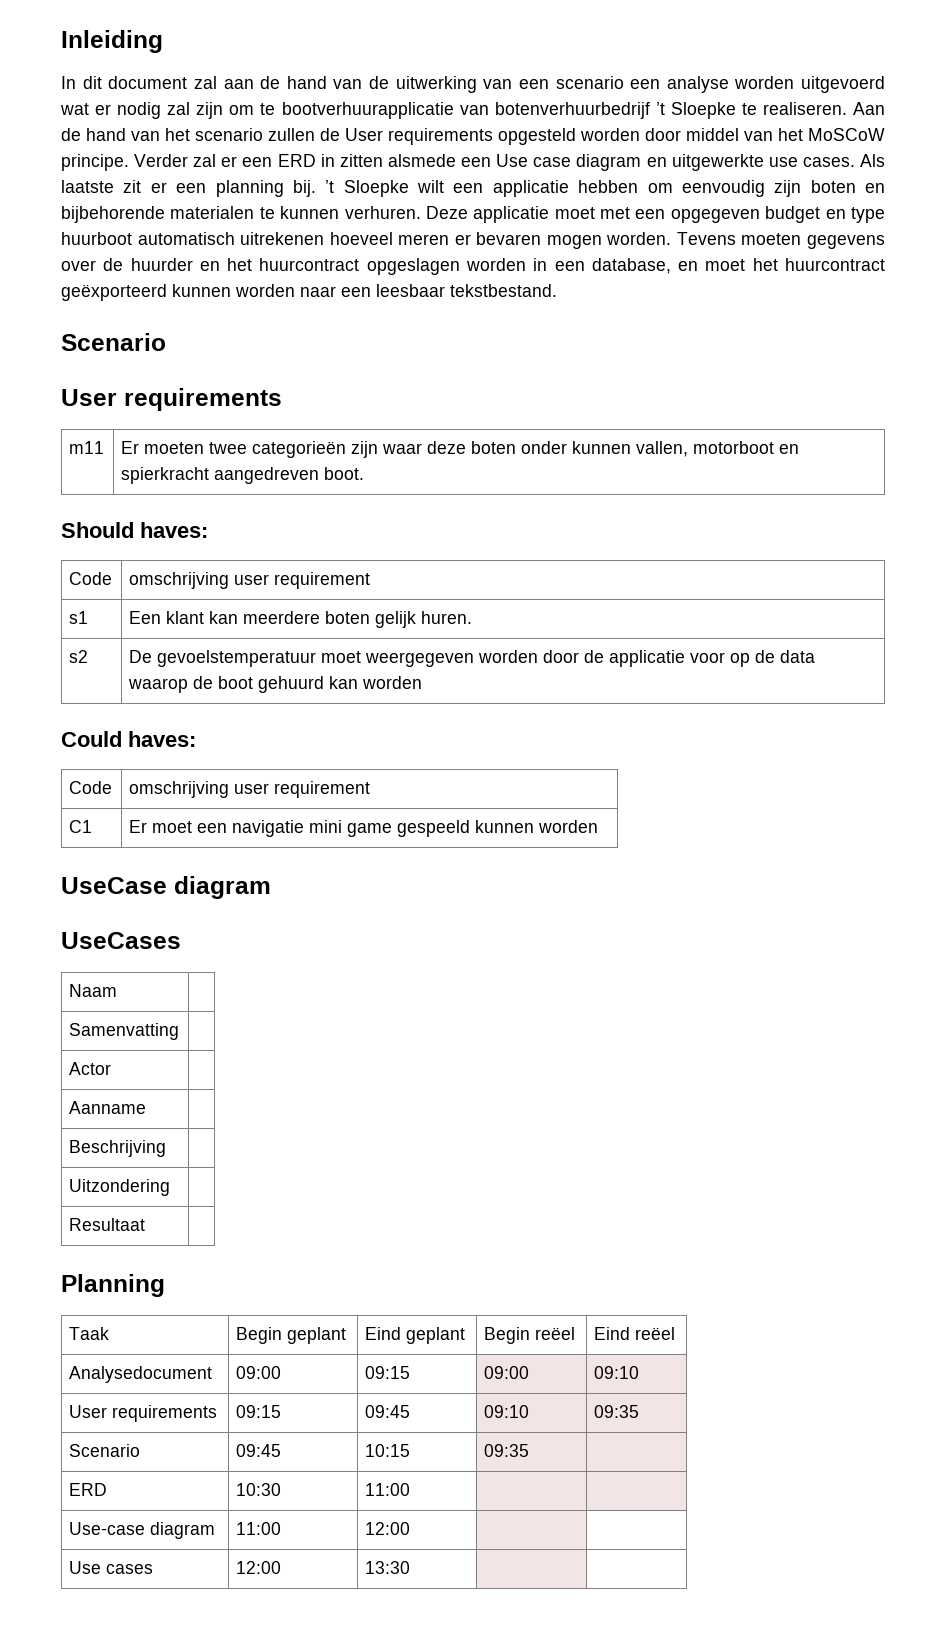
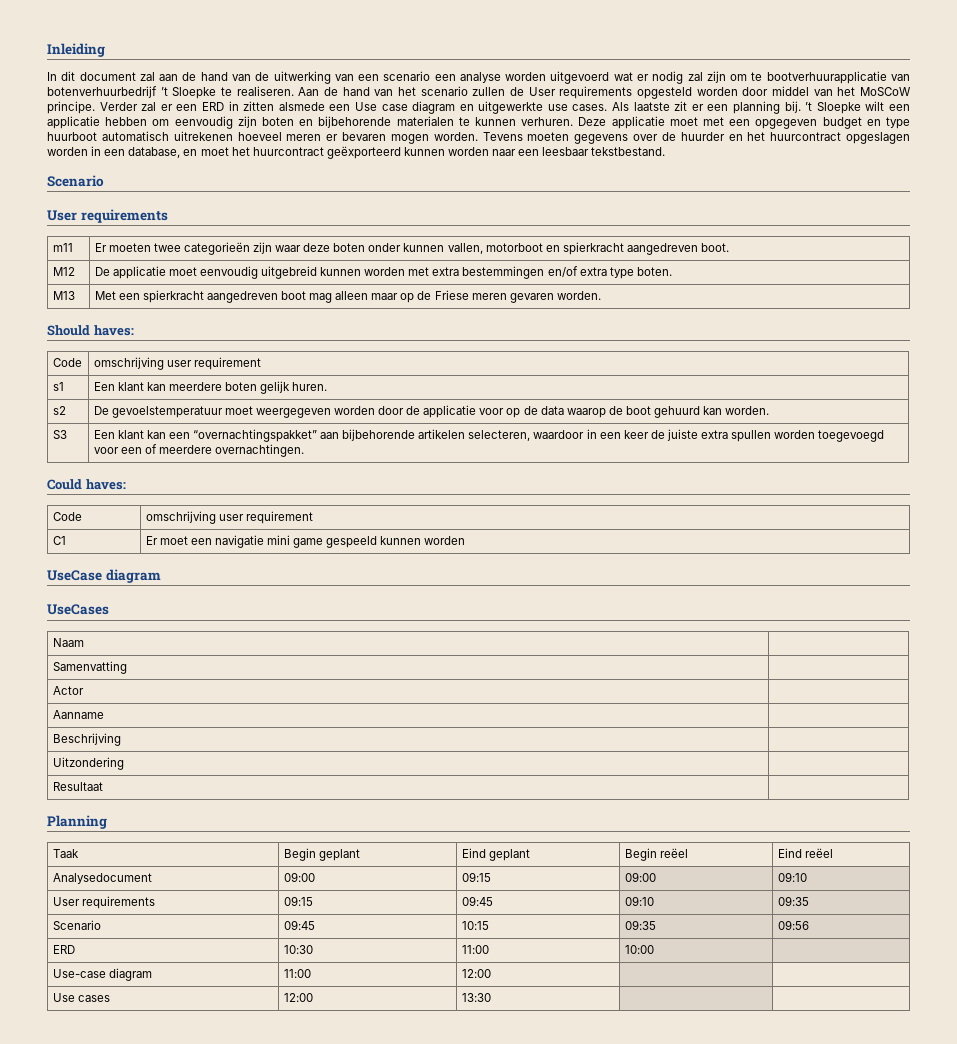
(365, 473) none -> [52,267,75,276] [94,266,672,279] [52,291,75,300] [94,290,601,303] // M12 | De applicatie moet eenvoudig uitgebreid kunnen worden met extra bestemmingen en/of extra type boten. // M13 | Met een spierkracht aangedreven boot mag alleen maar op de Friese meren gevaren worden.
[362,676,423,689] worden -> [725,406,770,415] [52,430,67,439] [93,429,885,442] [93,444,304,457] worden. // S3 | Een klant kan een “overnachtingspakket” aan bijbehorende artikelen selecteren, waardoor in een keer de juiste extra spullen worden toegevoegd voor een of meerdere overnachtingen.
(530, 1450) none -> [777,920,809,930] 09:56
(411, 1489) none -> [624,945,654,954] 10:00

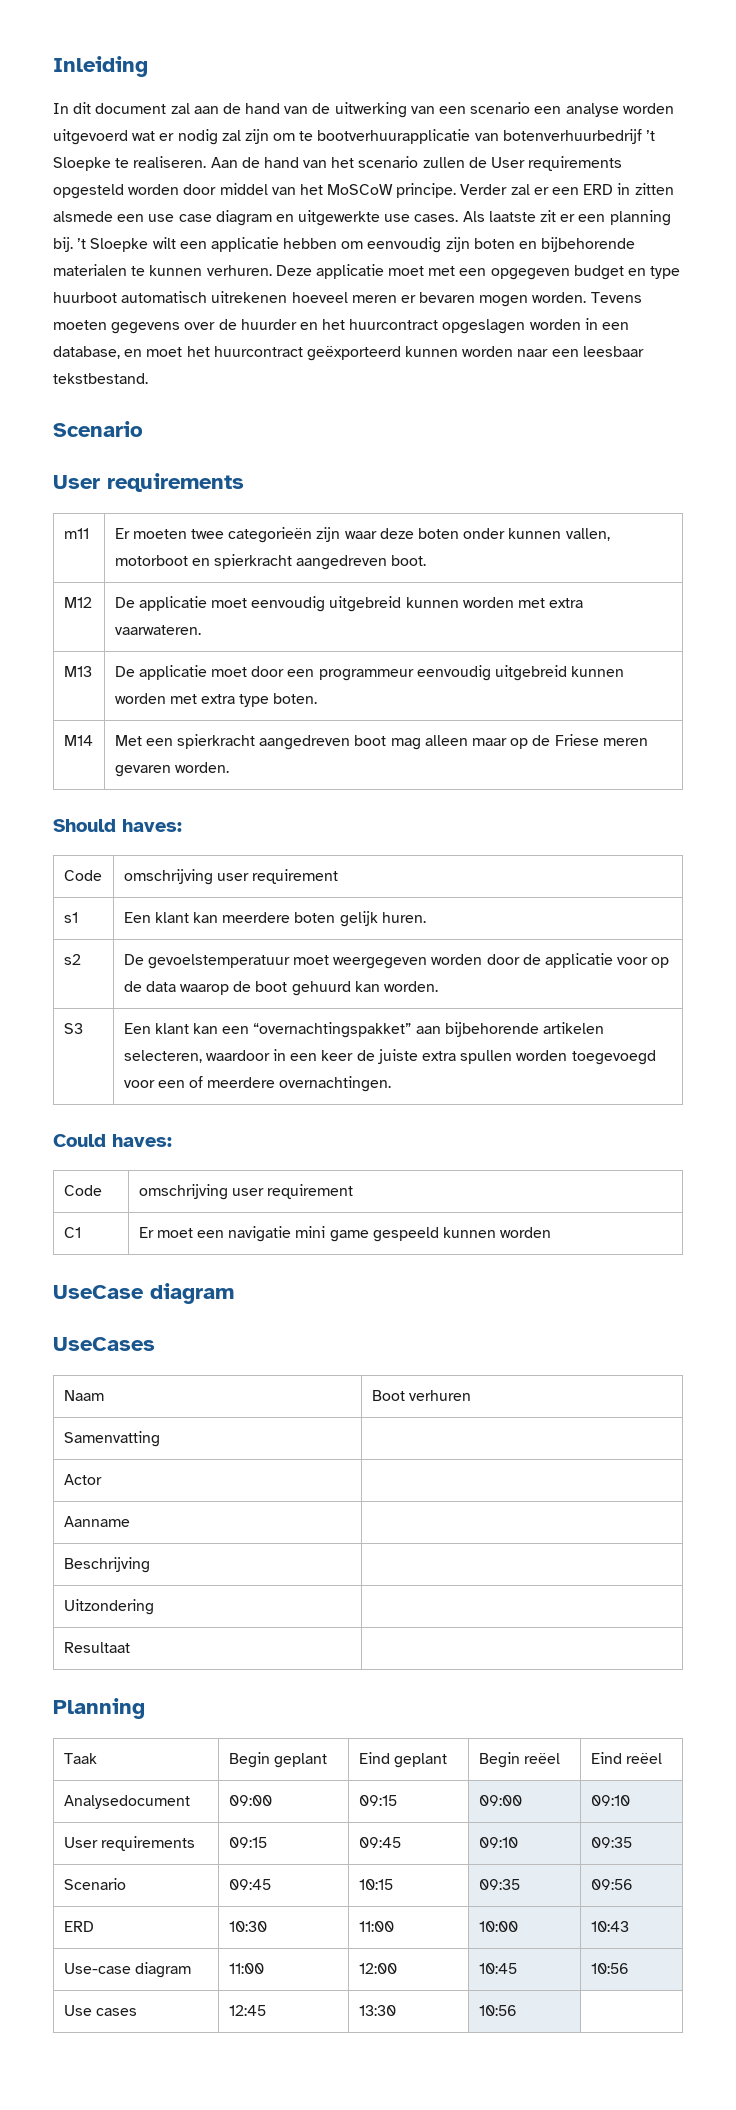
[354,102,377,111] Use -> [148,214,175,222] use
[462,266,578,279] bestemmingen en/of -> [114,625,201,635] [63,666,92,677] [114,665,625,681] [114,693,197,704] vaarwateren. // M13 | De applicatie moet door een programmeur eenvoudig uitgebreid kunnen worden met
[52,291,75,300] M13 -> [63,735,93,746] M14
(84, 642) none -> [371,1390,471,1401] Boot verhuren
(654, 949) none -> [590,1921,629,1932] 10:43
(491, 973) | -> [478,1963,517,1974] [590,1963,629,1974] 10:45 | 10:56
[283,993,313,1002] 12:00 -> [228,2005,266,2016] 12:45
(491, 997) none -> [478,2005,517,2016] 10:56

